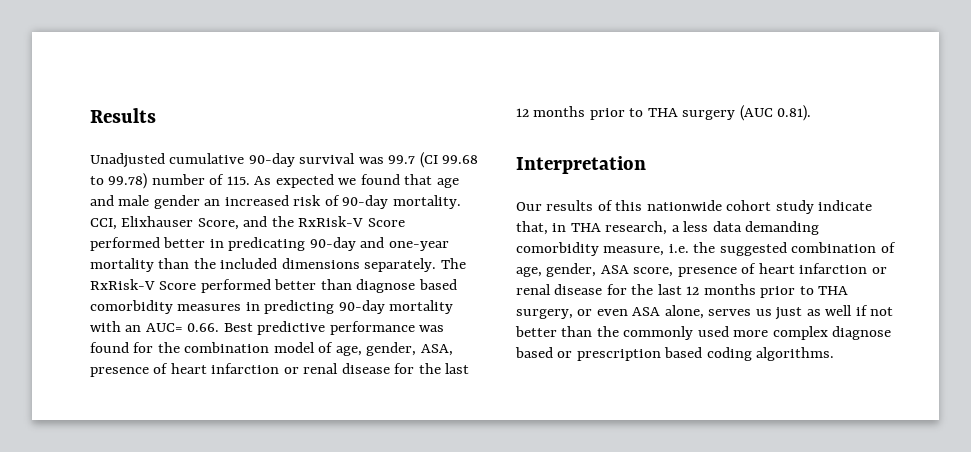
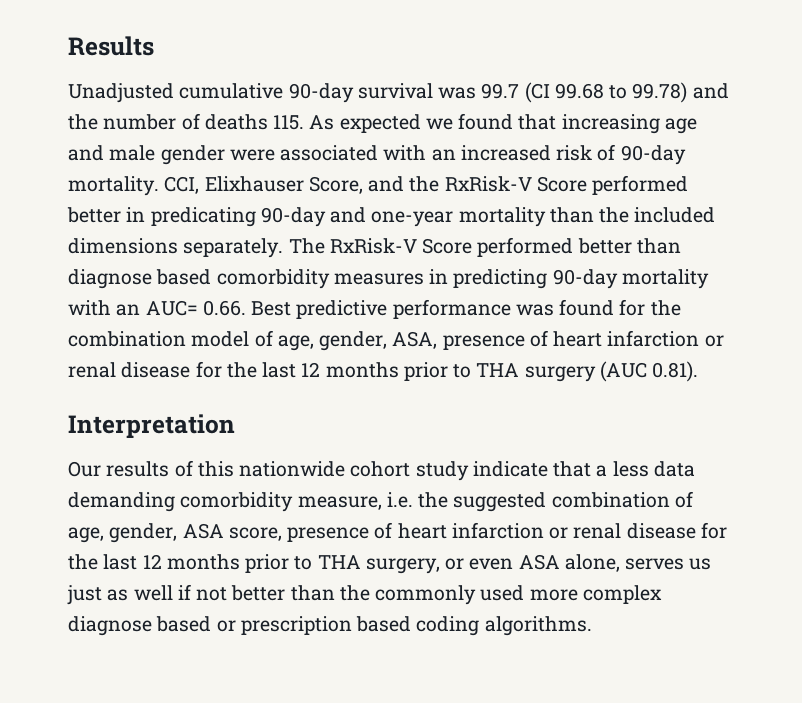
(148, 181) none -> [692,83,729,99] [68,114,98,130] and the
(225, 179) none -> [204,114,268,130] deaths
(433, 179) none -> [561,114,660,134] increasing
(200, 202) none -> [229,145,427,161] were associated with
[516,221,668,235] that, in THA research, -> [553,461,592,477] that

